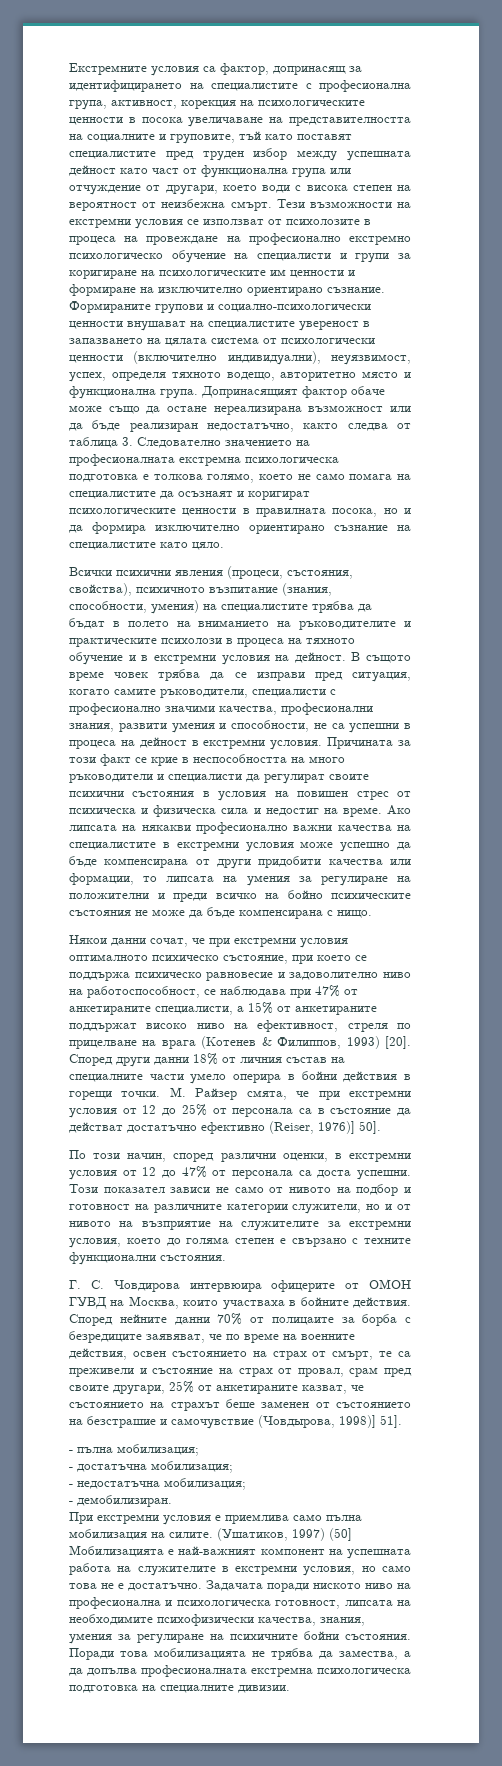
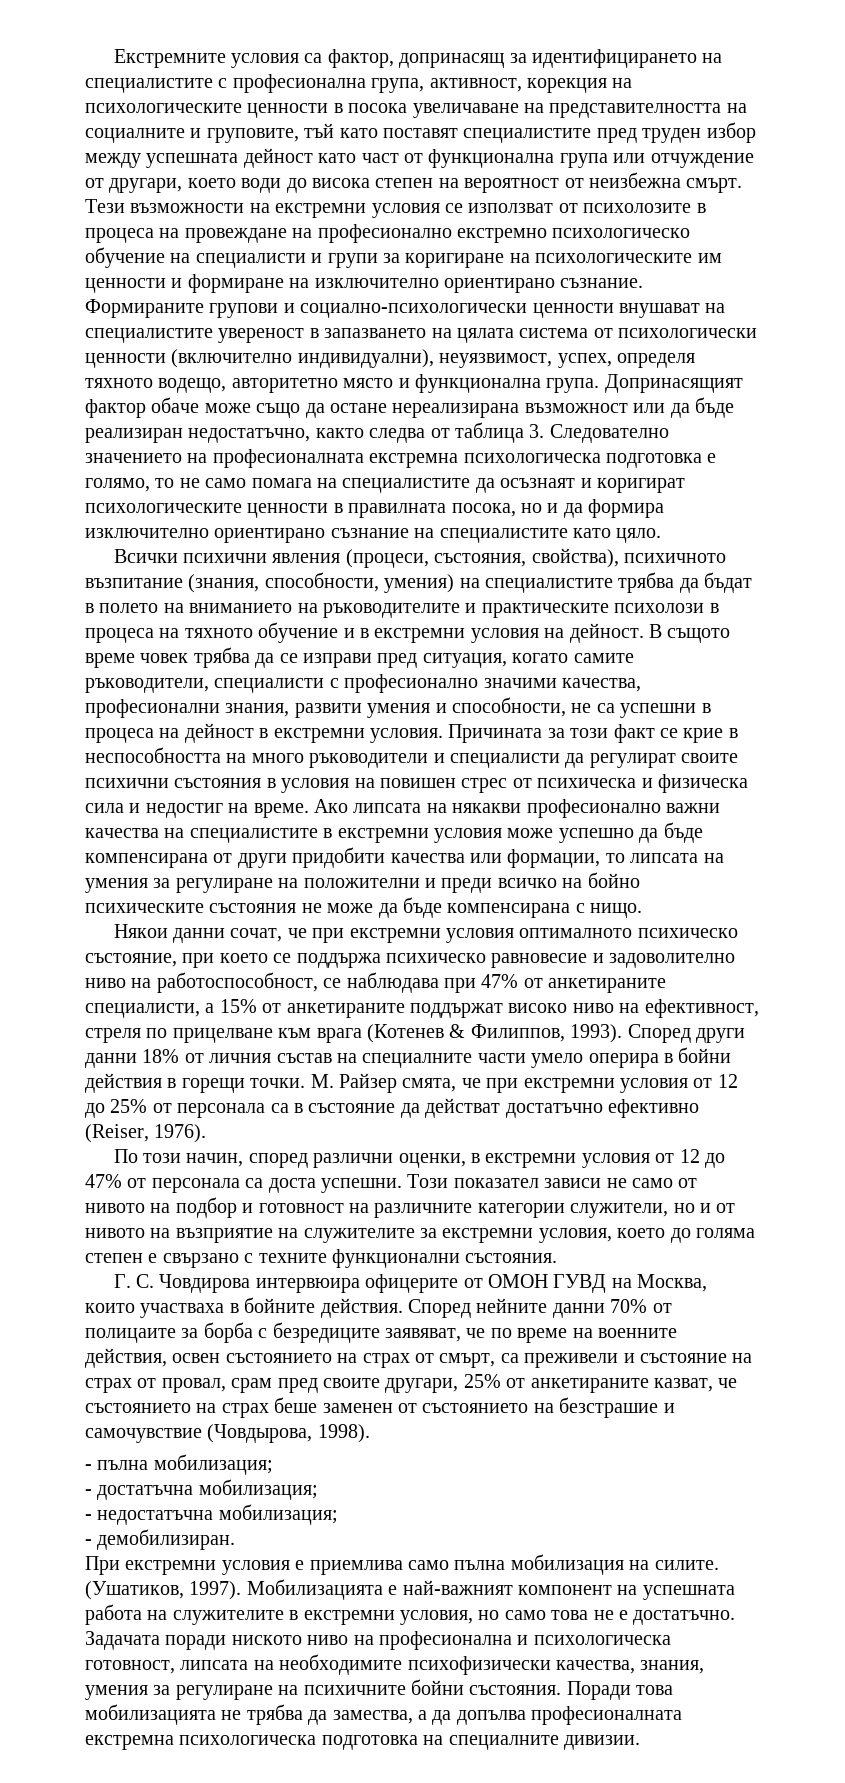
[295,185,302,191] с -> [286,178,307,193] до
[153,473,293,483] толкова голямо, което -> [85,478,175,492] голямо, то
[142,1040,157,1046] на -> [278,1028,312,1038] към
[346,1036,411,1049] 1993) [20]. -> [570,1024,623,1043] 1993).
[318,1121,381,1134] 1976)] 50]. -> [154,1124,207,1143] 1976).
[379,1351,393,1357] те -> (496, 1360) none
[170,1402,220,1411] страхът -> [221,1403,269,1418] страх
[339,1415,402,1428] 1998)] 51]. -> [317,1424,370,1443] 1998).
[292,1528,352,1541] 1997) (50] -> [189,1581,242,1600] 1997).

